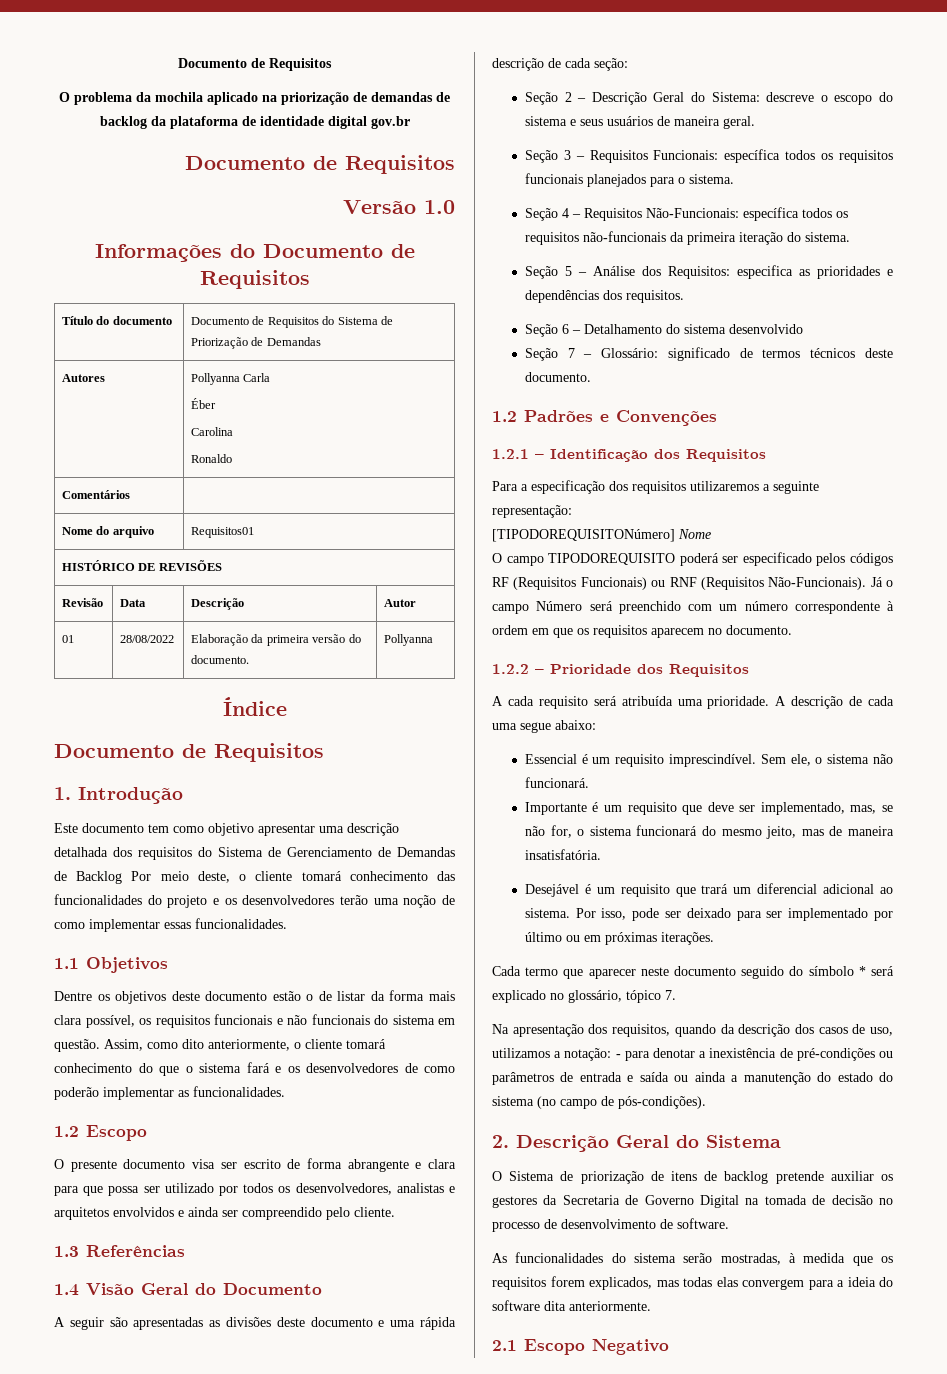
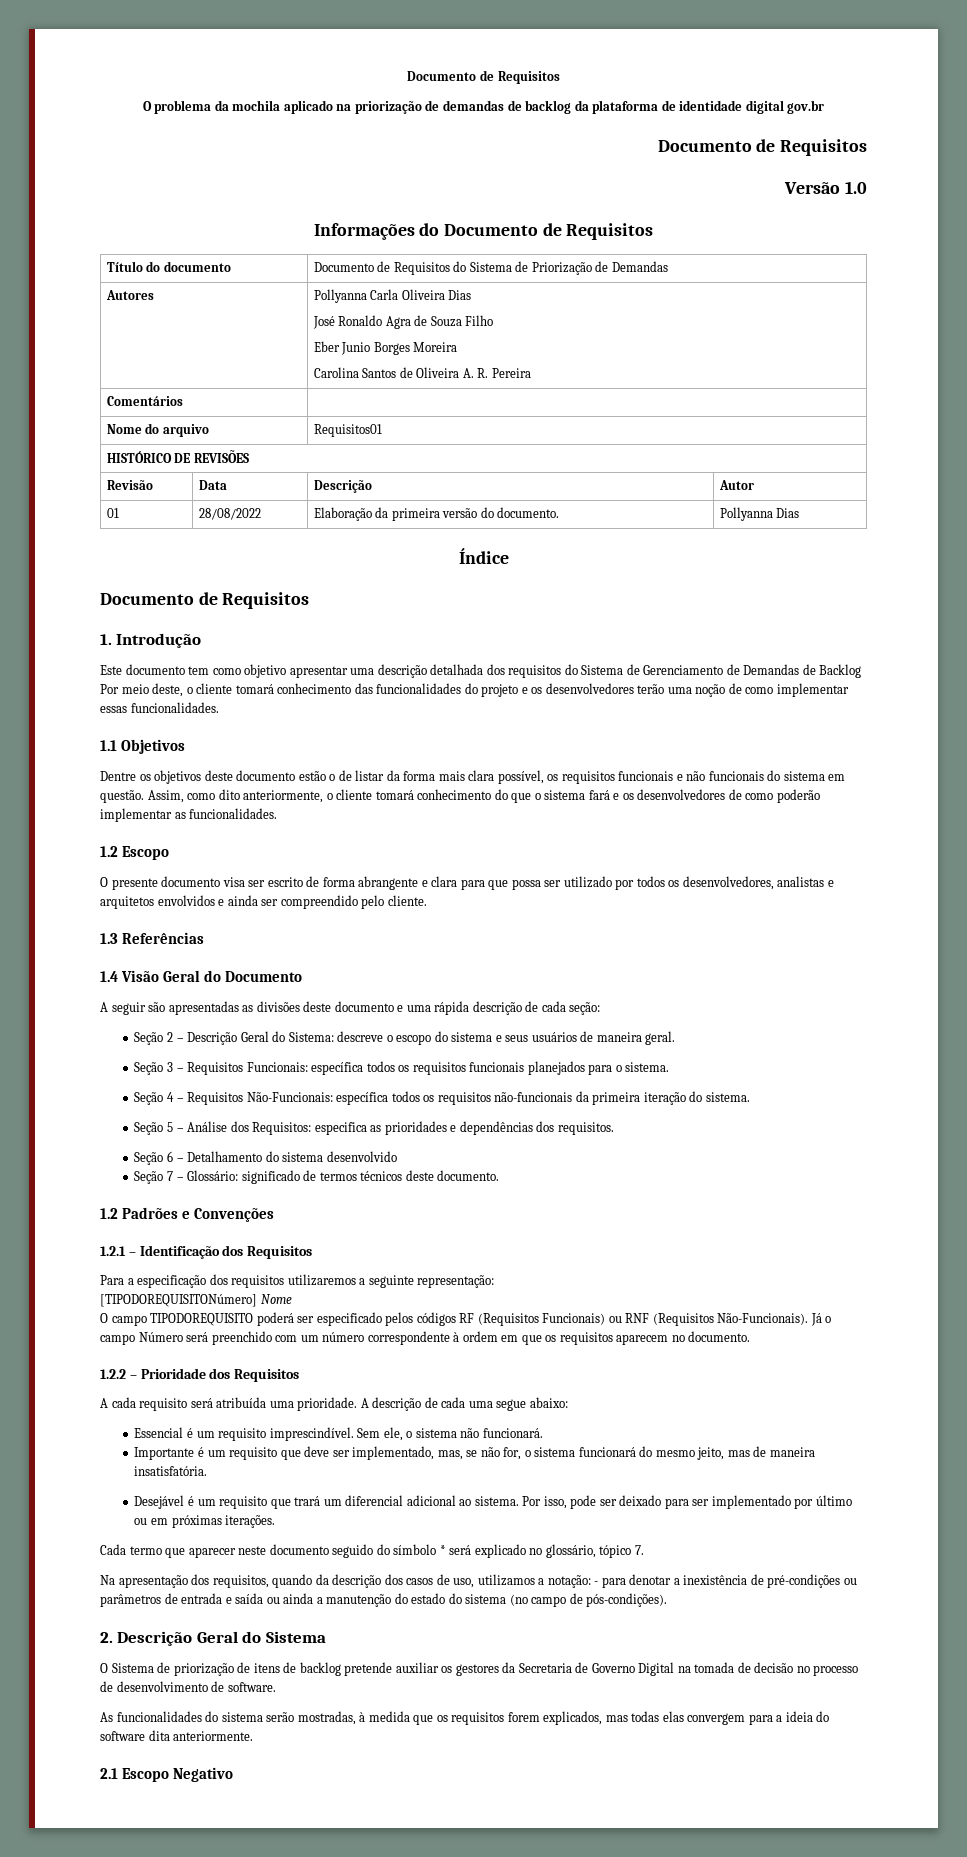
[191,398,217,409] [191,427,234,436] [191,454,233,463] // Éber // Carolina // Ronaldo -> [401,289,472,300] [312,315,494,329] [313,341,458,355] [313,367,531,378] Oliveira Dias // José Ronaldo Agra de Souza Filho // Eber Junio Borges Moreira // Carolina Santos de Oliveira A. R. Pereira
(434, 640) none -> [776,508,800,518] Dias

